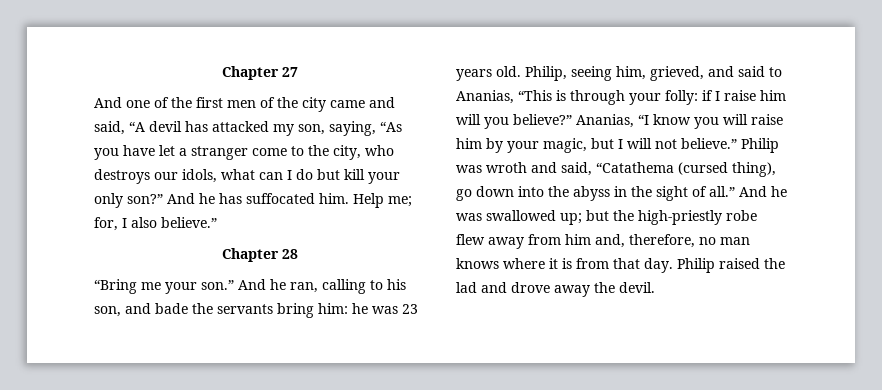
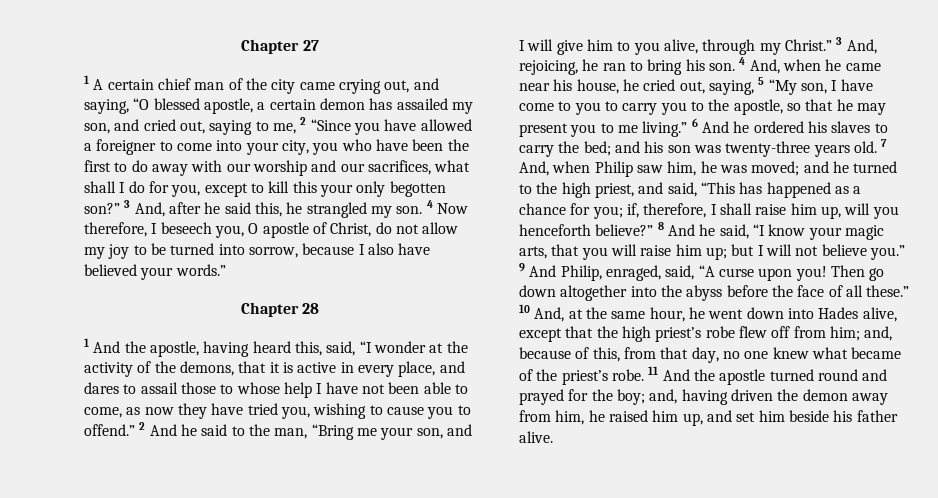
[94,97,395,112] [94,121,402,136] [94,145,394,160] [94,169,400,184] [94,193,412,208] [94,217,217,231] [222,248,298,262] [94,279,406,294] [94,303,418,318] [456,66,782,81] [456,90,786,105] And one of the first men of the city came and said, “A devil has attacked my son, saying, “As you have let a stranger come to the city, who destroys our idols, what can I do but kill your only son?” And he has suffocated him. Help me; for, I also believe.” // Chapter 28 // “Bring me your son.” And he ran, calling to his son, and bade the servants bring him: he was 23 years old. Philip, seeing him, grieved, and said to Ananias, “This is through your folly: if I raise him -> [84,75,439,94] [84,98,473,114] [84,117,472,135] [84,139,469,155] [84,160,471,176] [84,181,446,197] [84,200,468,218] [84,222,459,238] [84,243,431,259] [84,264,226,280] [240,302,320,317] [84,338,468,357] [84,361,465,377] [84,382,468,398] [84,403,471,419] [84,422,472,440] [519,37,877,55] [519,57,881,75] [519,77,873,95] [519,99,886,115] [519,118,888,137] [519,139,888,157] [519,161,898,177] [519,182,862,198] [519,203,841,219] 1 A certain chief man of the city came crying out, and saying, “O blessed apostle, a certain demon has assailed my son, and cried out, saying to me, 2 “Since you have allowed a foreigner to come into your city, you who have been the first to do away with our worship and our sacrifices, what shall I do for you, except to kill this your only begotten son?” 3 And, after he said this, he strangled my son. 4 Now therefore, I beseech you, O apostle of Christ, do not allow my joy to be turned into sorrow, because I also have believed your words.” // Chapter 28 // 1 And the apostle, having heard this, said, “I wonder at the activity of the demons, that it is active in every place, and dares to assail those to whose help I have not been able to come, as now they have tried you, wishing to cause you to offend.” 2 And he said to the man, “Bring me your son, and I will give him to you alive, through my Christ.” 3 And, rejoicing, he ran to bring his son. 4 And, when he came near his house, he cried out, saying, 5 “My son, I have come to you to carry you to the apostle, so that he may present you to me living.” 6 And he ordered his slaves to carry the bed; and his son was twenty-three years old. 7 And, when Philip saw him, he was moved; and he turned to the high priest, and said, “This has happened as a chance for you; if, therefore, I shall raise him up,
[513,114,691,128] believe?” Ananias, “I know -> [519,222,884,240] [519,244,580,259] henceforth believe?” 8 And he said, “I know your magic arts, that
[486,138,587,153] by your magic, -> [705,247,727,260] up;
[681,138,779,153] [456,162,776,177] believe.” Philip was wroth and said, “Catathema (cursed thing), -> [821,244,905,260] [519,263,865,281] believe you.” 9 And Philip, enraged, said, “A curse upon you! Then
(514, 191) none -> [560,285,628,301] altogether
[614,186,787,201] [456,210,757,225] [456,234,750,249] [456,258,785,273] [456,282,655,297] in the sight of all.” And he was swallowed up; but the high-priestly robe flew away from him and, therefore, no man knows where it is from that day. Philip raised the lad and drove away the devil. -> [726,285,910,297] [519,304,897,322] [519,326,893,342] [519,347,902,363] [519,366,888,385] [519,389,888,405] [519,410,898,426] [519,431,553,443] before the face of all these.” 10 And, at the same hour, he went down into Hades alive, except that the high priest’s robe flew off from him; and, because of this, from that day, no one knew what became of the priest’s robe. 11 And the apostle turned round and prayed for the boy; and, having driven the demon away from him, he raised him up, and set him beside his father alive.

